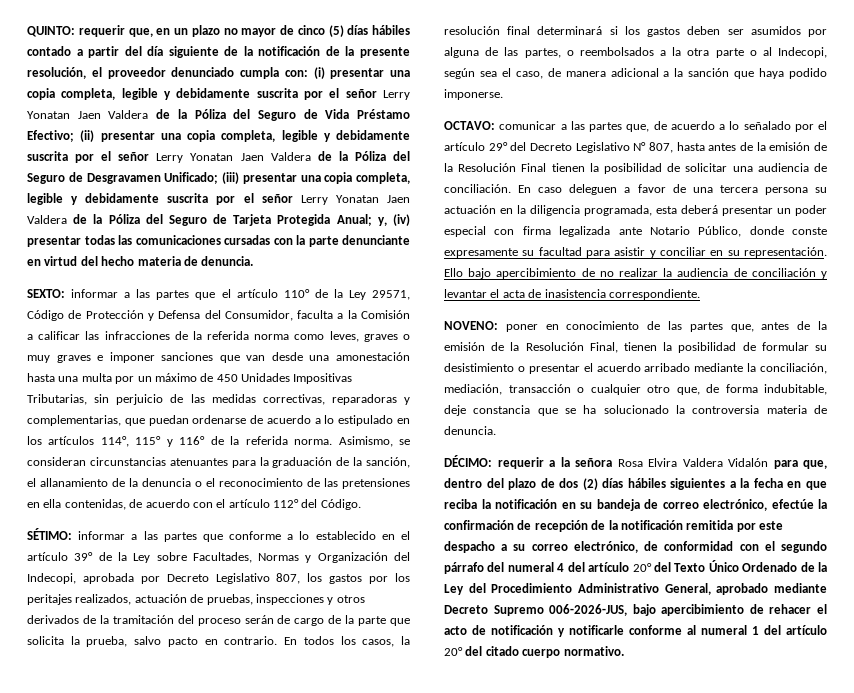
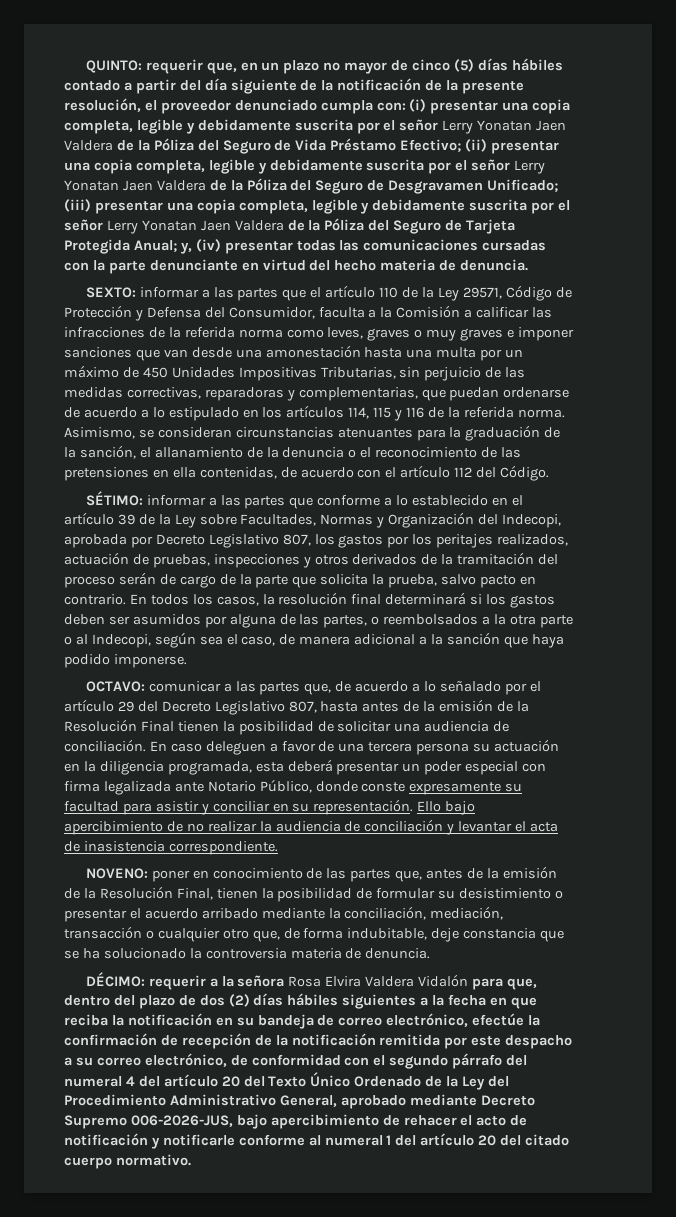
[283,289,310,298] 110° -> [379,287,399,298] 110
[100,436,206,447] 114°, 115° y 116° -> [348,407,425,421] 114, 115 y 116
[273,499,299,508] 112° -> [454,467,473,477] 112
[74,552,94,561] 39° -> [117,514,135,525] 39
[488,142,508,151] 29° -> [117,701,134,712] 29
[633,142,647,151] N° -> (285, 708) none
[632,563,652,572] 20° -> [221,1076,240,1087] 20
[444,647,463,656] 20° -> [478,1135,497,1146] 20

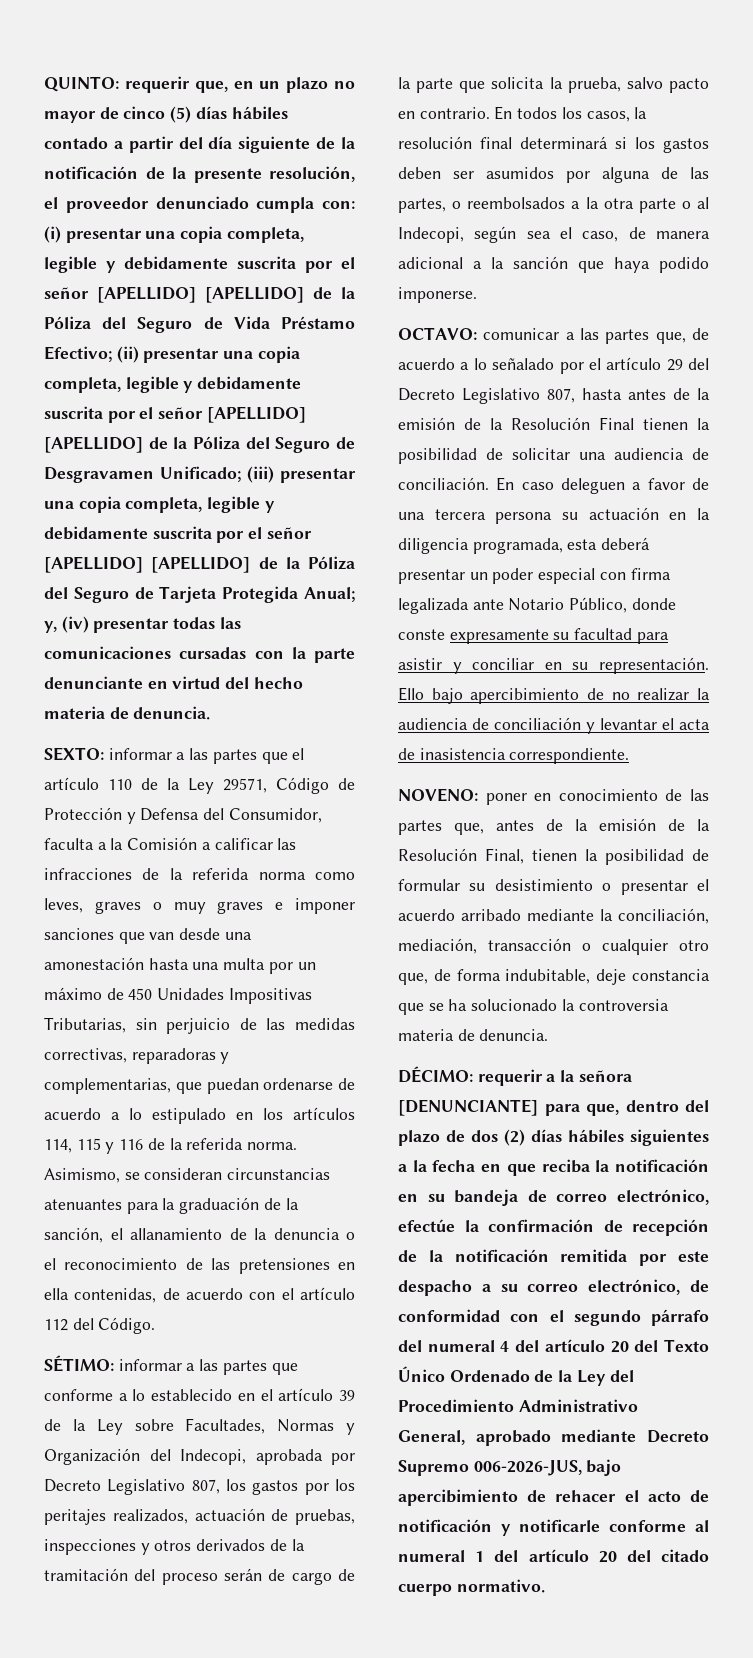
[442,120,567,134] [64,140,113,151] Lerry Yonatan Jaen Valdera -> [97,286,304,303] [APELLIDO] [APELLIDO]
[514,160,546,174] [64,180,206,191] Lerry Yonatan Jaen Valdera -> [206,406,306,423] [44,436,143,453] [APELLIDO] [APELLIDO]
[106,220,284,234] Lerry Yonatan Jaen Valdera -> [44,556,251,573] [APELLIDO] [APELLIDO]
[288,974,469,987] Rosa Elvira Valdera Vidalón -> [398,1099,538,1116] [DENUNCIANTE]

